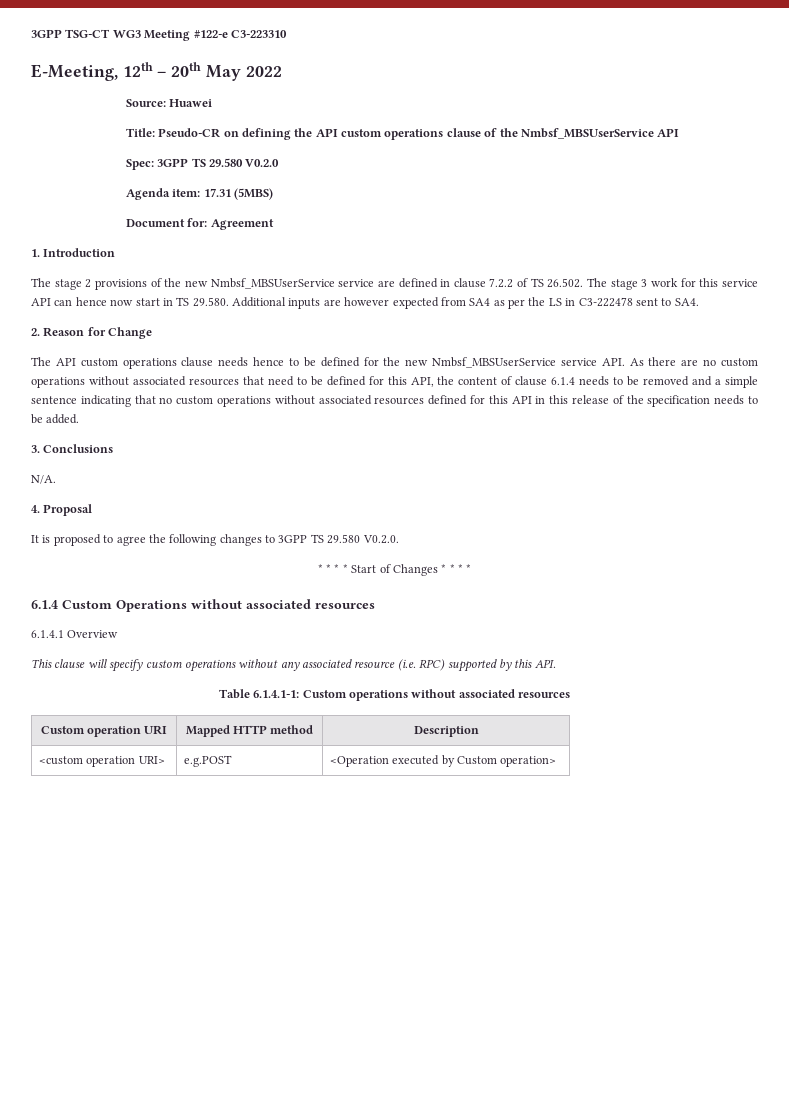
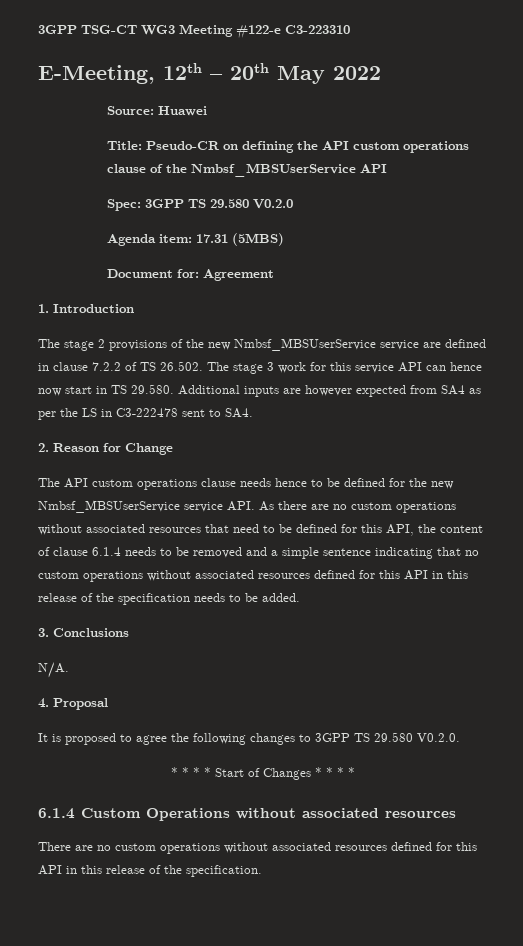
[31,630,119,638] [31,659,556,672] [218,689,571,701] [40,725,168,737] [185,725,314,737] [413,726,479,737] [38,756,165,767] [183,755,232,767] [329,755,557,767] 6.1.4.1 Overview // This clause will specify custom operations without any associated resource (i.e. RPC) supported by this API. // Table 6.1.4.1-1: Custom operations without associated resources // Custom operation URI | Mapped HTTP method | Description // <custom operation URI> | e.g.POST | <Operation executed by Custom operation> -> [38,842,477,854] [38,865,262,877] There are no custom operations without associated resources defined for this API in this release of the specification.

